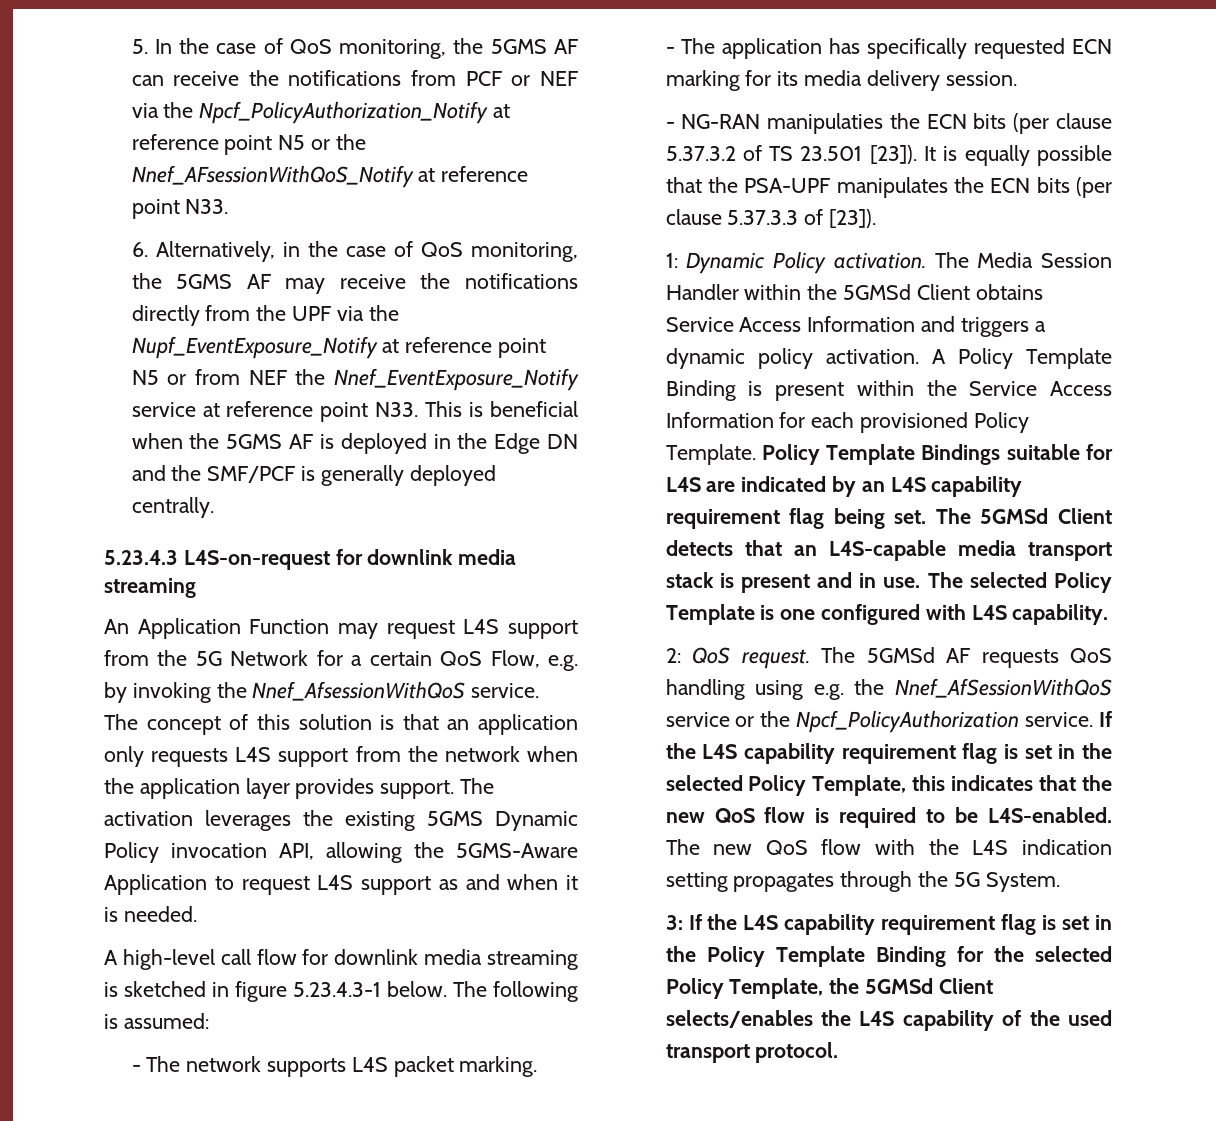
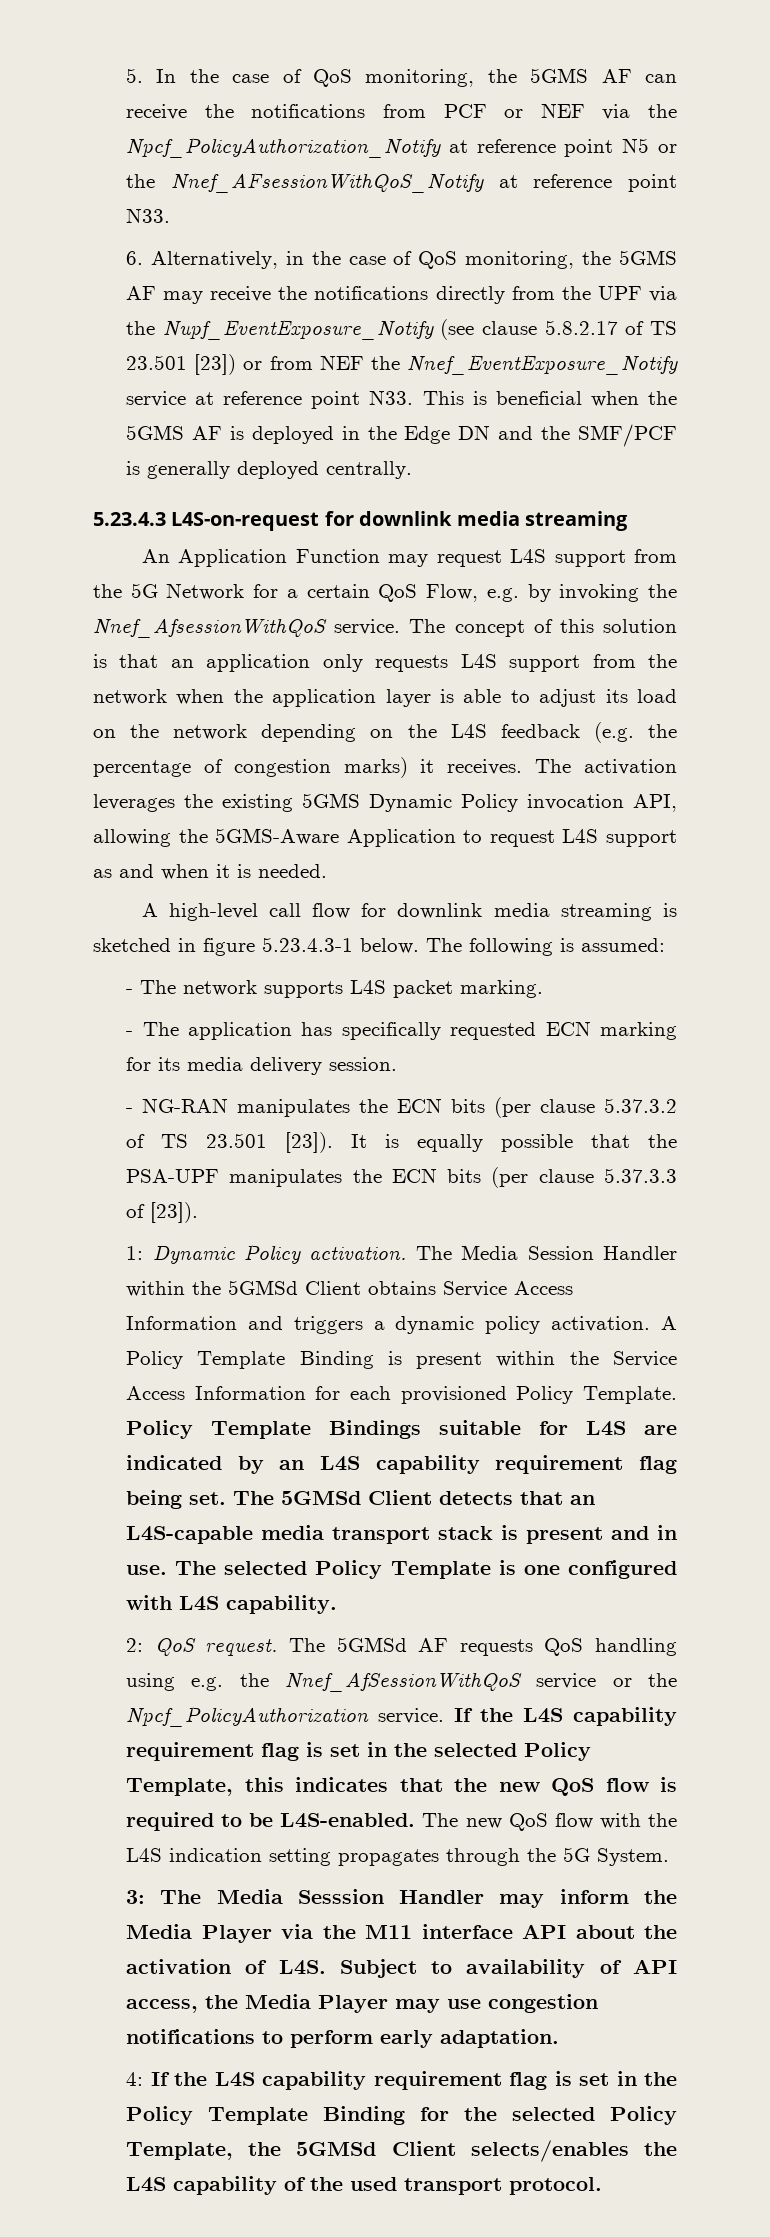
[382,337,546,358] [131,370,159,385] at reference point N5 -> [440,319,677,340] [126,354,237,375] (see clause 5.8.2.17 of TS 23.501 [23])
[295,778,455,799] provides support. -> [440,689,677,707] [93,722,677,743] [93,757,523,778] is able to adjust its load on the network depending on the L4S feedback (e.g. the percentage of congestion marks) it receives.
[767,113,884,134] manipulaties -> [237,1099,351,1117] manipulates
(683, 922) none -> [160,1889,677,1908] [126,1924,677,1943] [126,1959,677,1978] [126,1994,599,2013] [126,2029,560,2048] [126,2072,144,2086] The Media Sesssion Handler may inform the Media Player via the M11 interface API about the activation of L4S. Subject to availability of API access, the Media Player may use congestion notifications to perform early adaptation. // 4:

